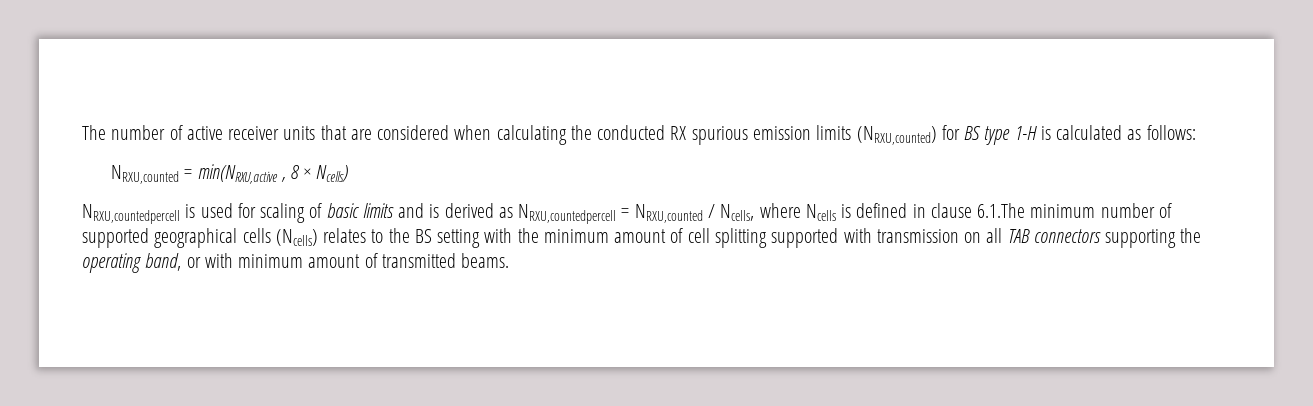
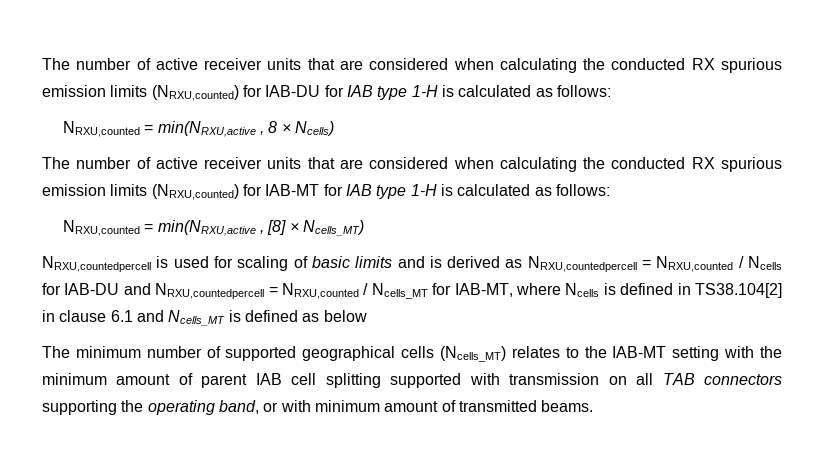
[964,126,982,140] BS -> [265,85,373,97] IAB-DU for IAB
(348, 173) none -> [42,157,783,172] [42,184,610,200] [62,220,364,236] // The number of active receiver units that are considered when calculating the conducted RX spurious emission limits (NRXU,counted) for IAB-MT for IAB type 1-H is calculated as follows: // NRXU,counted = min(NRXU,active , [8] × Ncells_MT)
[720,204,755,221] Ncells, -> [748,256,782,270] [42,283,513,299] Ncells for IAB-DU and NRXU,countedpercell = NRXU,counted / Ncells_MT for IAB-MT,
[930,203,1026,218] clause 6.1.The -> [694,283,782,298] [42,310,367,326] [42,346,70,358] TS38.104[2] in clause 6.1 and Ncells_MT is defined as below // The
[275,229,318,246] (Ncells) -> [439,346,506,362] (Ncells_MT)
[414,229,432,243] BS -> [612,346,667,358] IAB-MT
(684, 235) none -> [201,373,282,388] parent IAB

